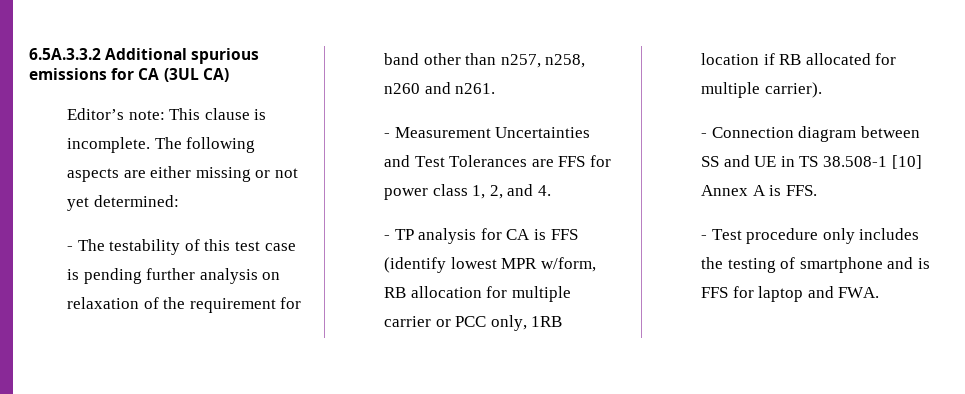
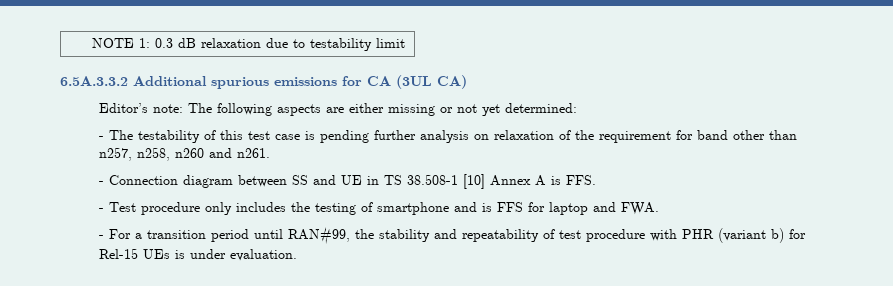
(29, 54) none -> [92,38,406,51] NOTE 1: 0.3 dB relaxation due to testability limit //
[169,108,267,120] [67,137,151,153] This clause is incomplete. -> (183, 108) none
[384,127,591,138] [384,155,611,167] [384,184,551,200] [384,228,578,244] [384,257,596,273] [384,286,571,302] [384,315,563,331] [701,53,897,65] [701,82,822,98] // - Measurement Uncertainties and Test Tolerances are FFS for power class 1, 2, and 4. // - TP analysis for CA is FFS (identify lowest MPR w/form, RB allocation for multiple carrier or PCC only, 1RB location if RB allocated for multiple carrier). -> (270, 153) none
(880, 292) none -> [98,227,806,245] [98,248,297,261] // - For a transition period until RAN#99, the stability and repeatability of test procedure with PHR (variant b) for Rel-15 UEs is under evaluation.

